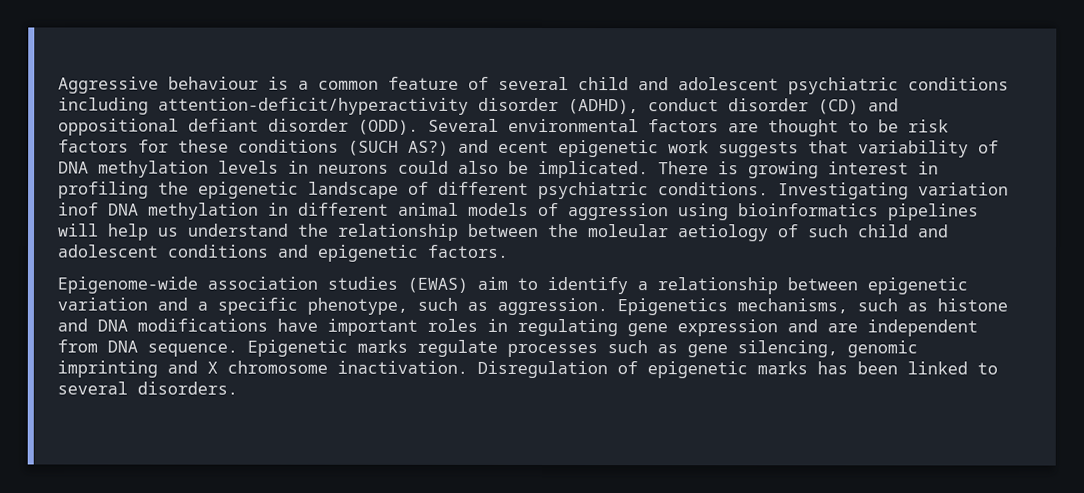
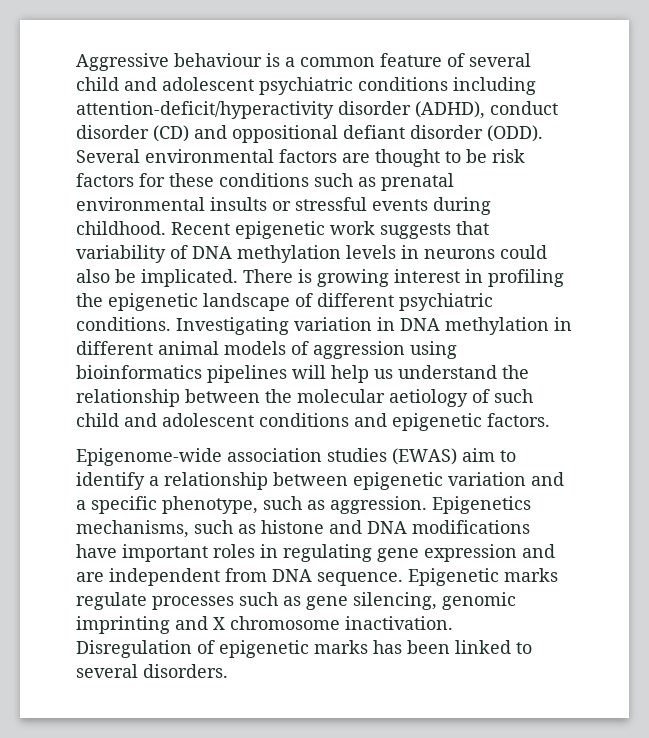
[348,139,549,156] (SUCH AS?) and ecent -> [314,173,454,191] [76,197,491,215] [76,221,230,235] such as prenatal environmental insults or stressful events during childhood. Recent
[58,202,99,216] inof -> [377,317,395,331] in
[588,224,669,238] moleular -> [297,389,385,403] molecular

